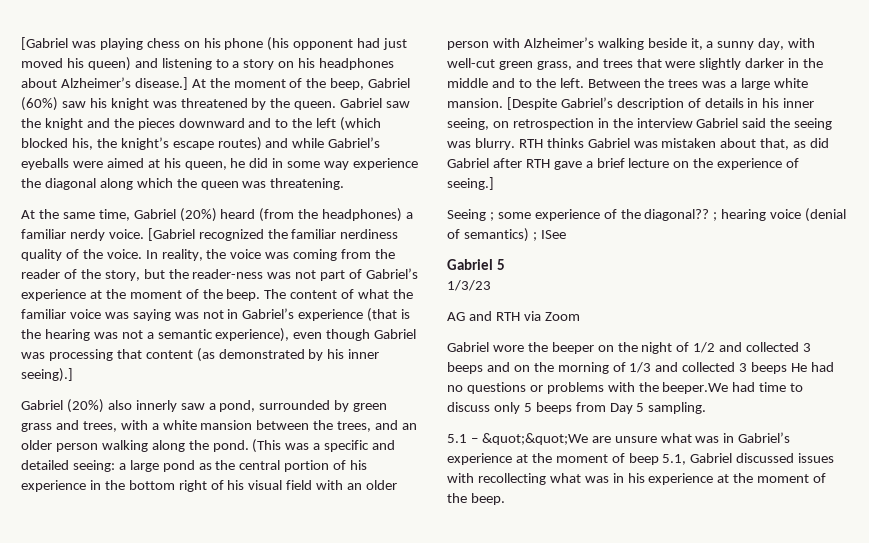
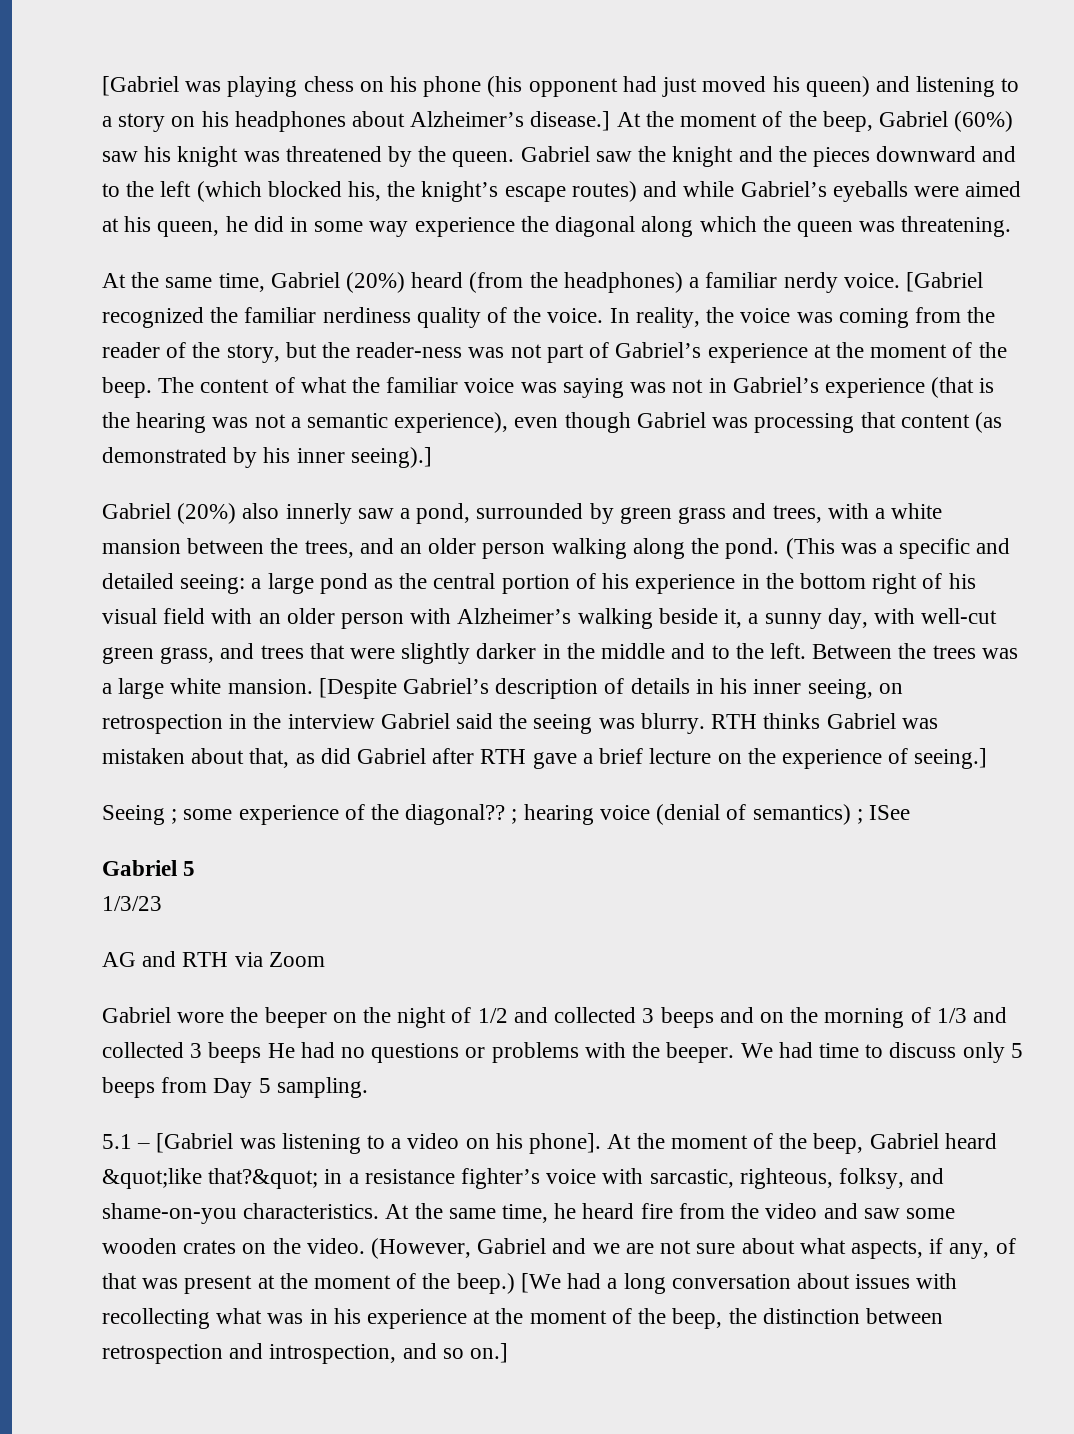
[662,382,729,394] beeper.We -> [666,1042,773,1063] beeper. We
[481,432,791,445] [447,453,795,465] &quot;&quot;We are unsure what was in Gabriel’s experience at the moment of beep 5.1, Gabriel discussed -> [156,1133,997,1154] [102,1168,945,1189] [102,1203,955,1224] [102,1238,1016,1259] [102,1273,850,1294] [Gabriel was listening to a video on his phone]. At the moment of the beep, Gabriel heard &quot;like that?&quot; in a resistance fighter’s voice with sarcastic, righteous, folksy, and shame-on-you characteristics. At the same time, he heard fire from the video and saw some wooden crates on the video. (However, Gabriel and we are not sure about what aspects, if any, of that was present at the moment of the beep.) [We had a long conversation about
[470,493,505,505] beep. -> [672,1308,943,1329] [102,1343,509,1364] beep, the distinction between retrospection and introspection, and so on.]

